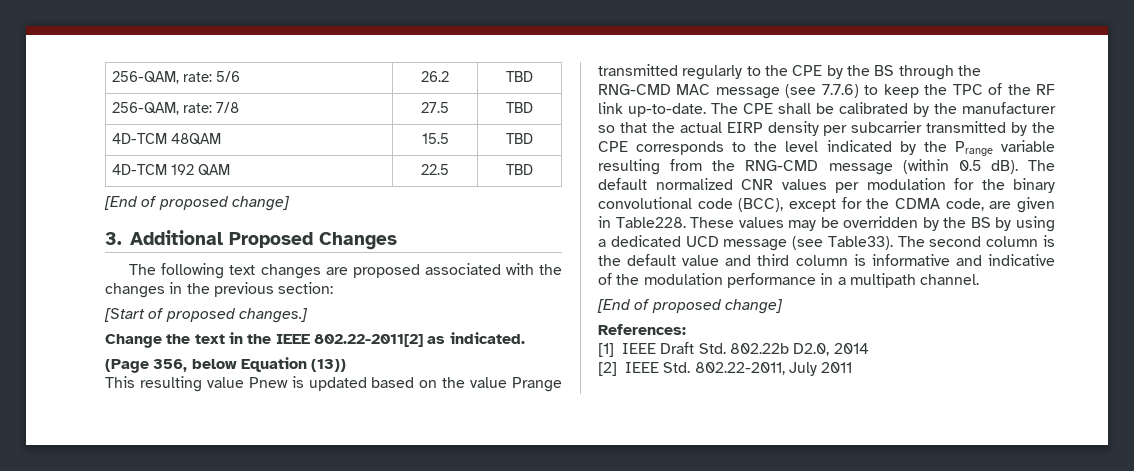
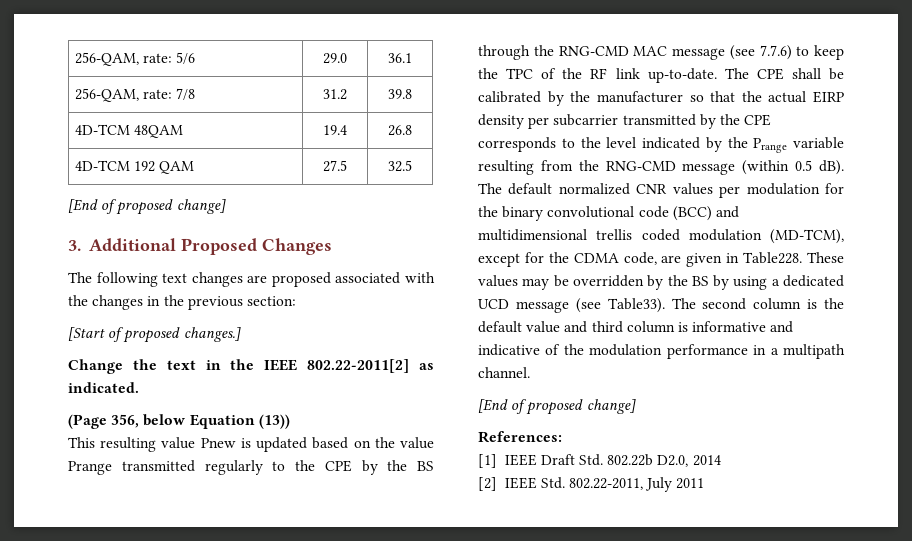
[421,71,449,82] [506,71,533,82] 26.2 | TBD -> [323,53,347,64] [388,53,412,63] 29.0 | 36.1
[421,102,449,113] [506,102,533,113] 27.5 | TBD -> [323,89,347,100] [388,89,412,99] 31.2 | 39.8
[421,133,449,144] [506,133,533,144] 15.5 | TBD -> [323,125,347,135] [388,125,412,136] 19.4 | 26.8
[421,164,449,175] [506,164,533,175] 22.5 | TBD -> [323,160,347,172] [388,160,412,172] 27.5 | 32.5
[738,198,784,212] (BCC), -> [672,206,739,221] [478,229,844,244] (BCC) and multidimensional trellis coded modulation (MD-TCM),

